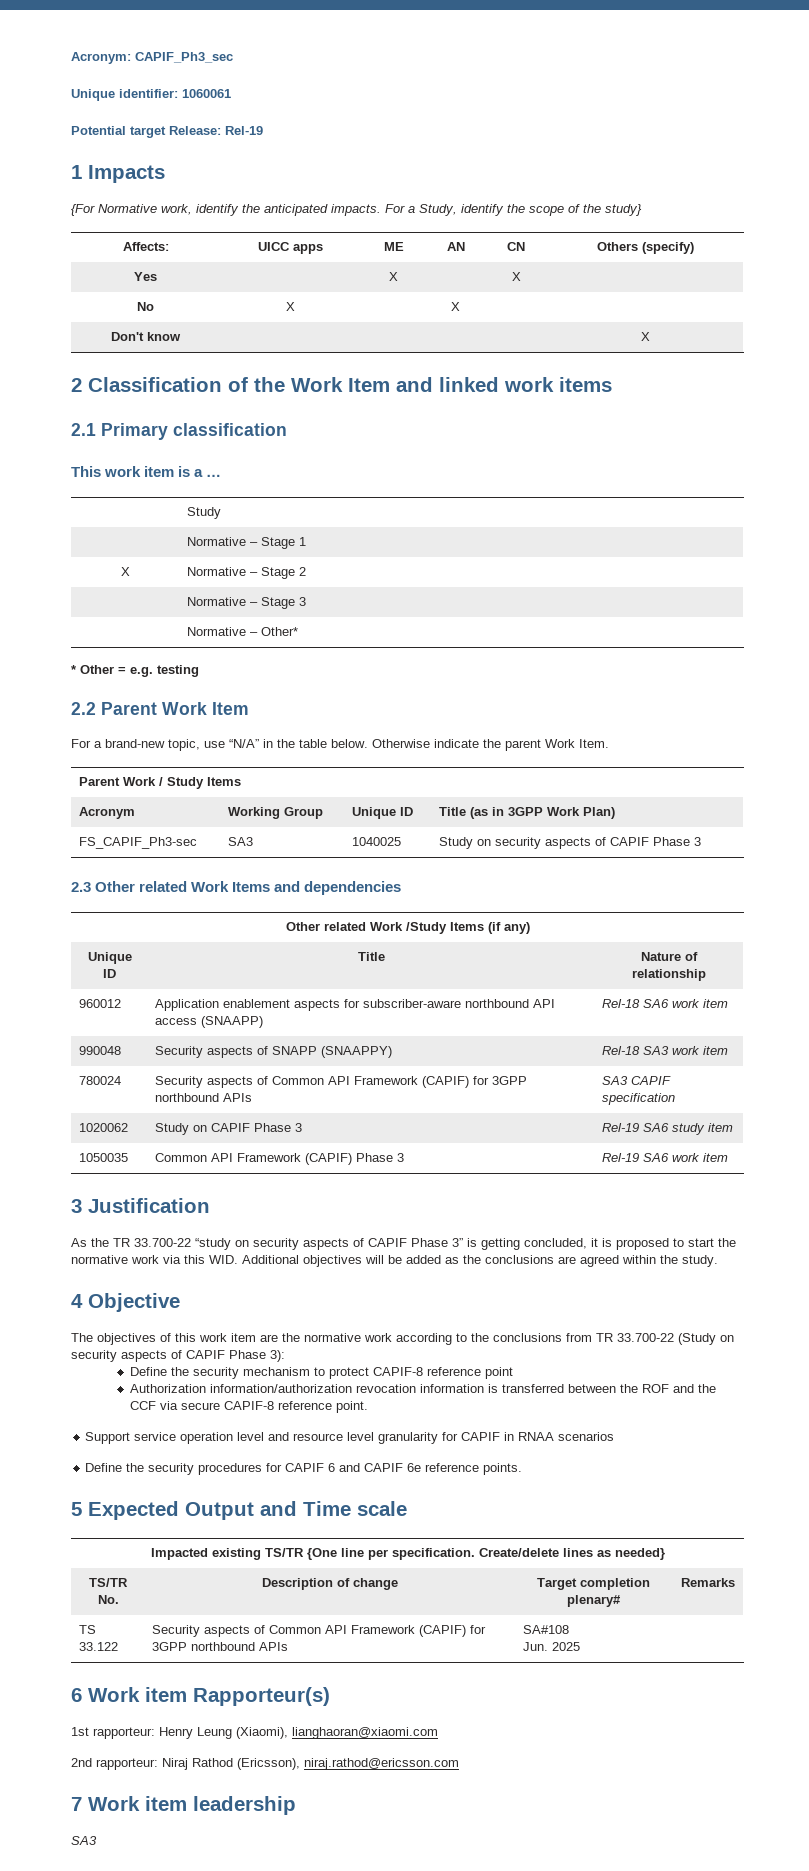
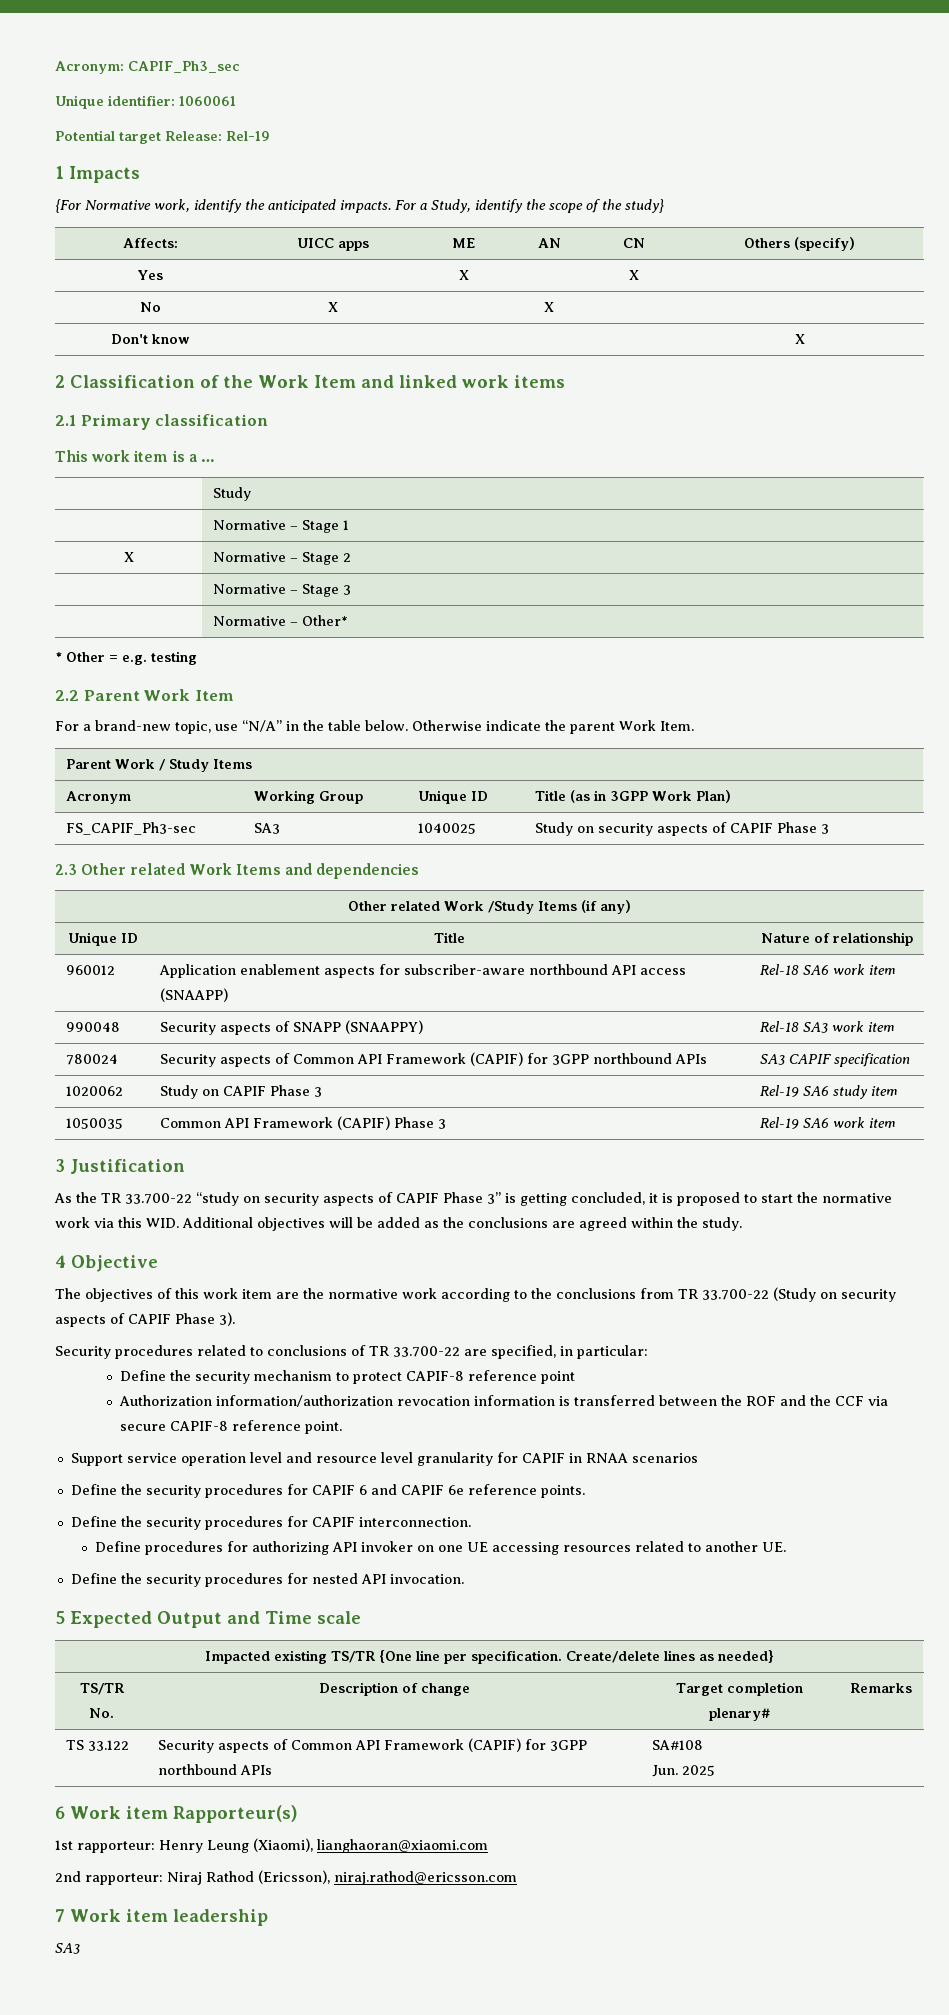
[270,1350,285,1362] 3): -> [219,1312,235,1326] [55,1345,648,1359] 3). // Security procedures related to conclusions of TR 33.700-22 are specified, in particular:
(523, 1469) none -> [70,1516,471,1530] [95,1541,787,1555] [70,1573,464,1587] // Define the security procedures for CAPIF interconnection. // Define procedures for authorizing API invoker on one UE accessing resources related to another UE. // Define the security procedures for nested API invocation.

